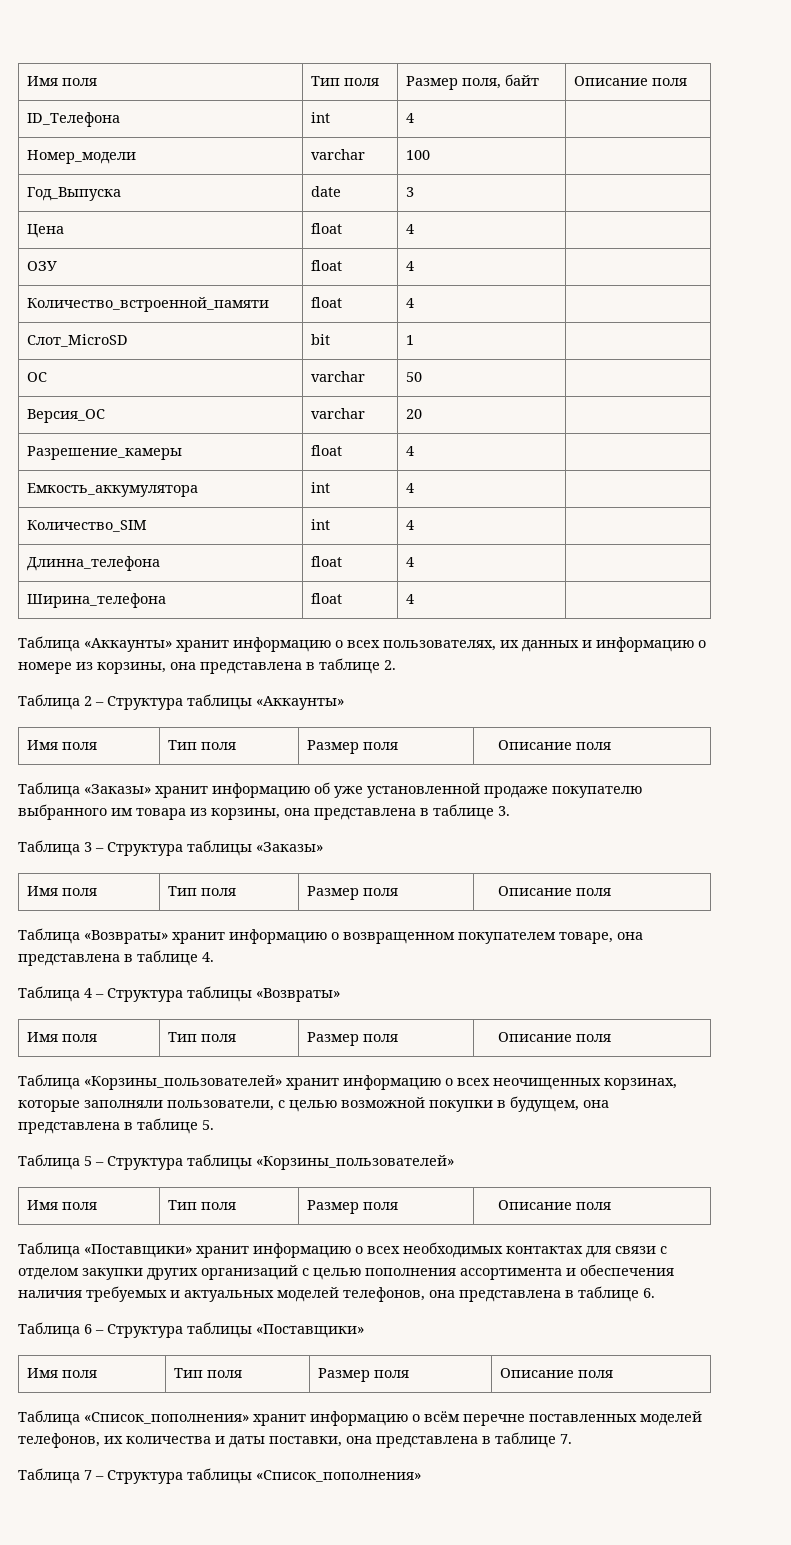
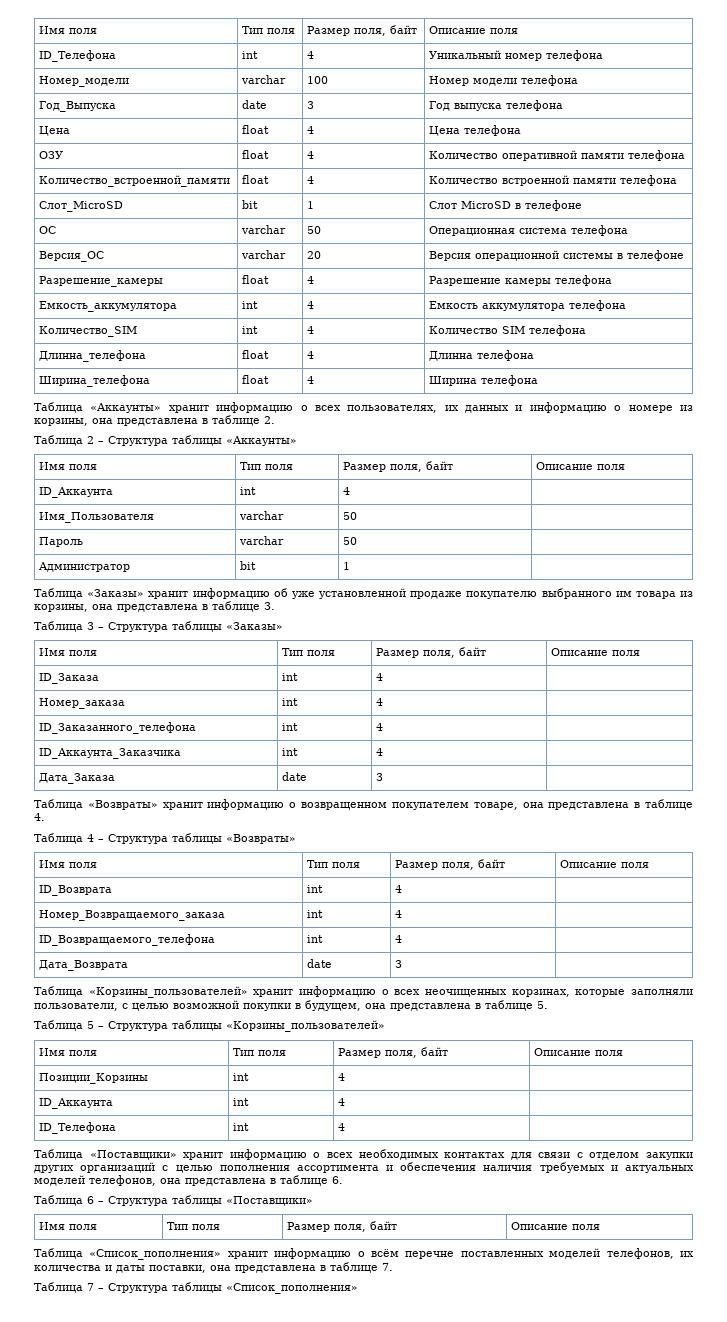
(414, 118) none -> [429,50,604,61] Уникальный номер телефона
(430, 155) none -> [429,75,579,86] Номер модели телефона
(414, 192) none -> [429,100,564,111] Год выпуска телефона
(414, 229) none -> [429,125,522,136] Цена телефона
(414, 266) none -> [429,150,686,161] Количество оперативной памяти телефона
(414, 303) none -> [429,175,678,186] Количество встроенной памяти телефона
(414, 340) none -> [429,200,583,211] Слот MicroSD в телефоне
(422, 377) none -> [429,225,629,236] Операционная система телефона
(422, 414) none -> [429,250,685,261] Версия операционной системы в телефоне
(414, 451) none -> [429,275,613,286] Разрешение камеры телефона
(414, 488) none -> [429,300,627,311] Емкость аккумулятора телефона
(414, 525) none -> [429,325,587,336] Количество SIM телефона
(414, 562) none -> [429,350,535,361] Длинна телефона
(414, 599) none -> [429,375,539,386] Ширина телефона
[362,742,398,750] [498,740,612,750] поля | Описание поля -> [390,461,454,472] [536,462,626,470] [39,487,114,498] [240,487,257,495] [343,487,351,495] [39,512,155,523] [239,511,285,520] [343,512,358,520] [39,537,84,547] [239,536,285,545] [343,537,358,545] [39,562,131,572] [240,561,257,570] [343,562,351,570] поля, байт | Описание поля // ID_Аккаунта | int | 4 | // Имя_Пользователя | varchar | 50 | // Пароль | varchar | 50 | // Администратор | bit | 1 |
[362,888,398,896] [498,886,612,896] поля | Описание поля -> [423,647,487,658] [551,648,641,656] [39,673,100,684] [282,673,299,681] [376,673,384,681] [39,698,126,709] [282,698,299,706] [376,698,384,706] [39,722,197,734] [282,723,299,731] [376,723,384,731] [39,748,182,759] [282,748,299,756] [376,748,384,756] [39,773,116,784] [282,772,308,781] [376,773,384,781] поля, байт | Описание поля // ID_Заказа | int | 4 | // Номер_заказа | int | 4 | // ID_Заказанного_телефона | int | 4 | // ID_Аккаунта_Заказчика | int | 4 | // Дата_Заказа | date | 3 |
[362,1034,398,1042] [498,1032,612,1042] поля | Описание поля -> [442,859,506,870] [560,860,650,868] [39,885,113,896] [307,885,324,893] [395,885,403,893] [39,910,226,921] [307,910,324,918] [395,910,403,918] [39,934,216,946] [307,935,324,943] [395,935,403,943] [39,960,129,971] [307,959,333,968] [395,960,403,968] поля, байт | Описание поля // ID_Возврата | int | 4 | // Номер_Возвращаемого_заказа | int | 4 | // ID_Возвращаемого_телефона | int | 4 | // Дата_Возврата | date | 3 |
[362,1202,398,1210] [498,1200,612,1210] поля | Описание поля -> [385,1047,449,1058] [534,1048,624,1056] [39,1073,149,1084] [233,1073,250,1081] [338,1073,346,1081] [39,1098,114,1109] [233,1098,250,1106] [338,1098,346,1106] [39,1122,117,1134] [233,1123,250,1131] [338,1123,346,1131] поля, байт | Описание поля // Позиции_Корзины | int | 4 | // ID_Аккаунта | int | 4 | // ID_Телефона | int | 4 |
[373,1370,409,1378] поля -> [334,1221,398,1232] поля, байт

